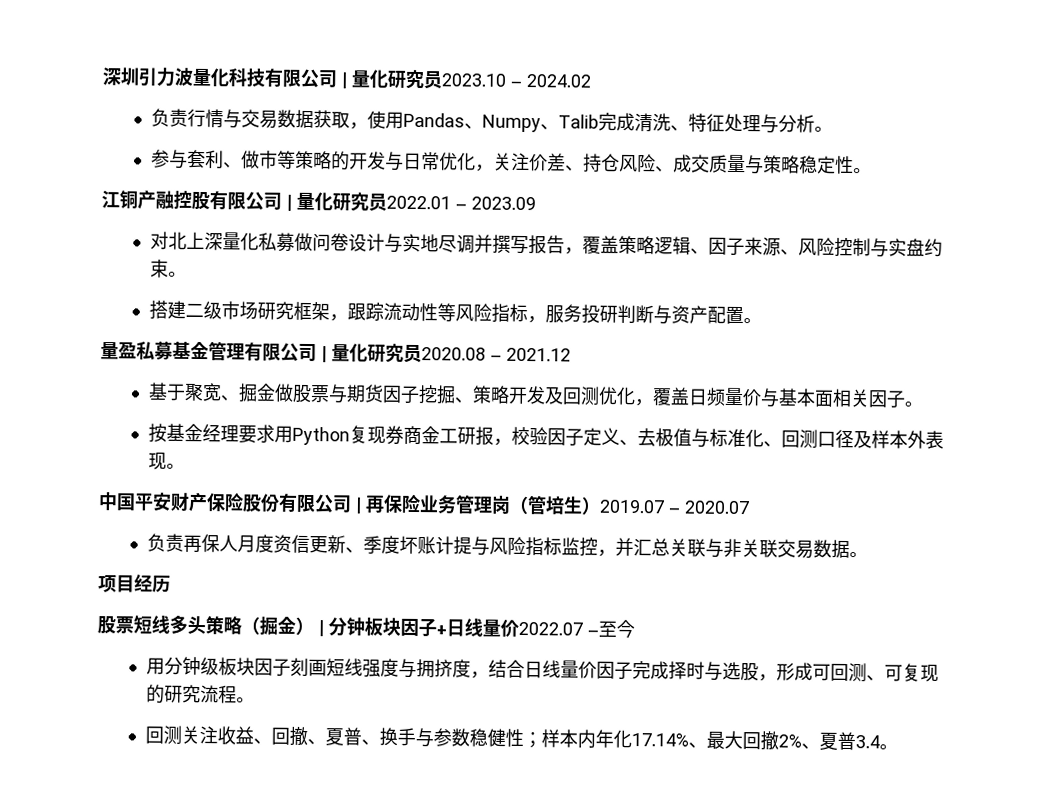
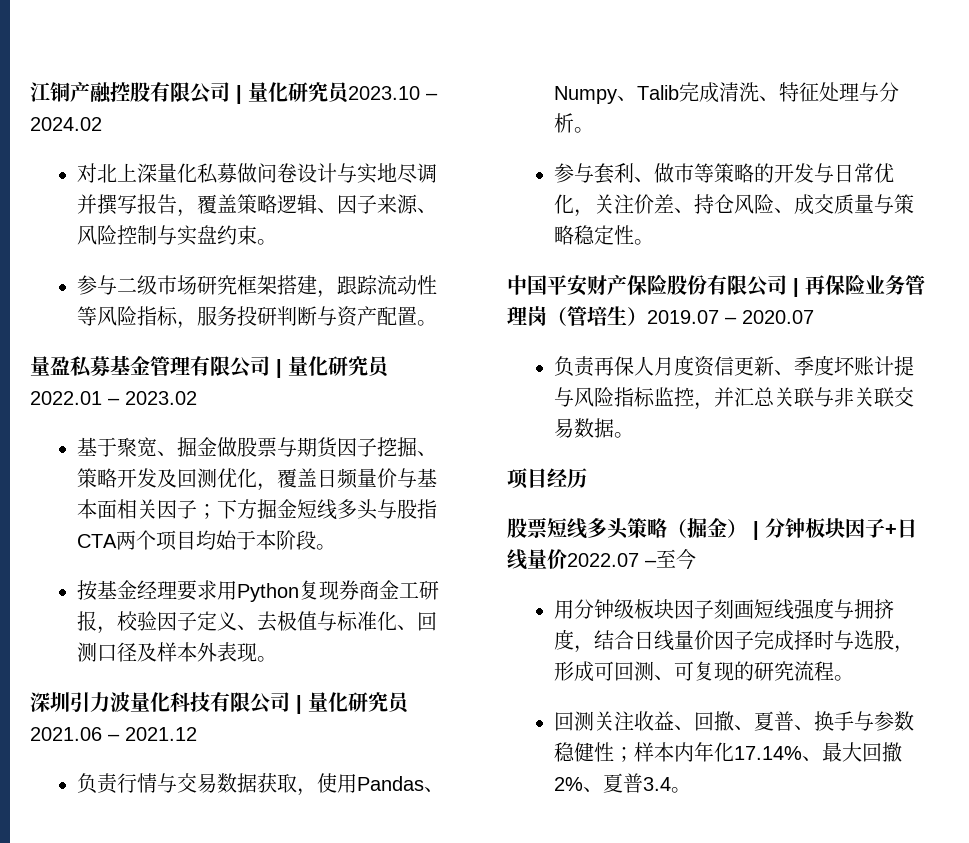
(102, 76) none -> [30,82,438,104] [30,117,102,131] [77,163,438,184] [77,194,438,217] [77,225,278,246] [77,275,438,298] [77,306,438,329] [30,355,391,378] [30,391,197,405] [77,437,438,458] [77,468,438,491] [77,499,438,520] [77,530,337,551] [77,580,440,602] [77,611,438,634] [77,642,278,662] 江铜产融控股有限公司 | 量化研究员2023.10 – 2024.02 // 对北上深量化私募做问卷设计与实地尽调并撰写报告，覆盖策略逻辑、因子来源、风险控制与实盘约束。 // 参与二级市场研究框架搭建，跟踪流动性等风险指标，服务投研判断与资产配置。 // 量盈私募基金管理有限公司 | 量化研究员2022.01 – 2023.02 // 基于聚宽、掘金做股票与期货因子挖掘、策略开发及回测优化，覆盖日频量价与基本面相关因子；下方掘金短线多头与股指CTA两个项目均始于本阶段。 // 按基金经理要求用Python复现券商金工研报，校验因子定义、去极值与标准化、回测口径及样本外表现。 //
[441,73,591,88] 2023.10 – 2024.02 -> [30,727,197,741] 2021.06 – 2021.12
[101,190,536,212] [149,231,943,258] [149,259,187,278] [148,300,762,325] [100,341,571,364] [147,382,923,409] [147,423,944,449] [147,452,185,470] // 江铜产融控股有限公司 | 量化研究员2022.01 – 2023.09 // 对北上深量化私募做问卷设计与实地尽调并撰写报告，覆盖策略逻辑、因子来源、风险控制与实盘约束。 // 搭建二级市场研究框架，跟踪流动性等风险指标，服务投研判断与资产配置。 // 量盈私募基金管理有限公司 | 量化研究员2020.08 – 2021.12 // 基于聚宽、掘金做股票与期货因子挖掘、策略开发及回测优化，覆盖日频量价与基本面相关因子。 // 按基金经理要求用Python复现券商金工研报，校验因子定义、去极值与标准化、回测口径及样本外表现。 -> (655, 242) none

